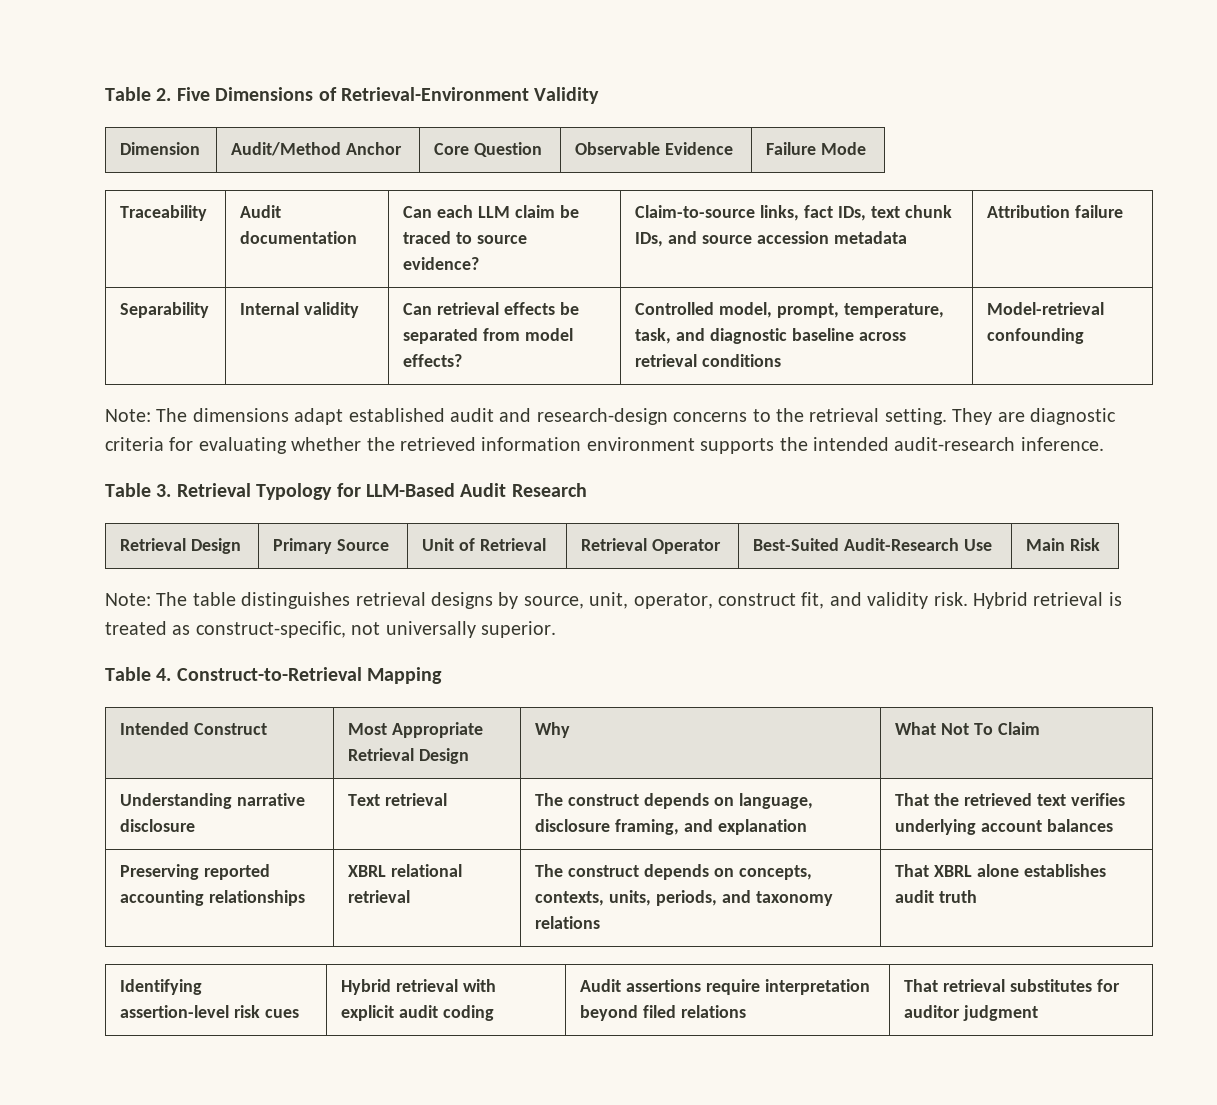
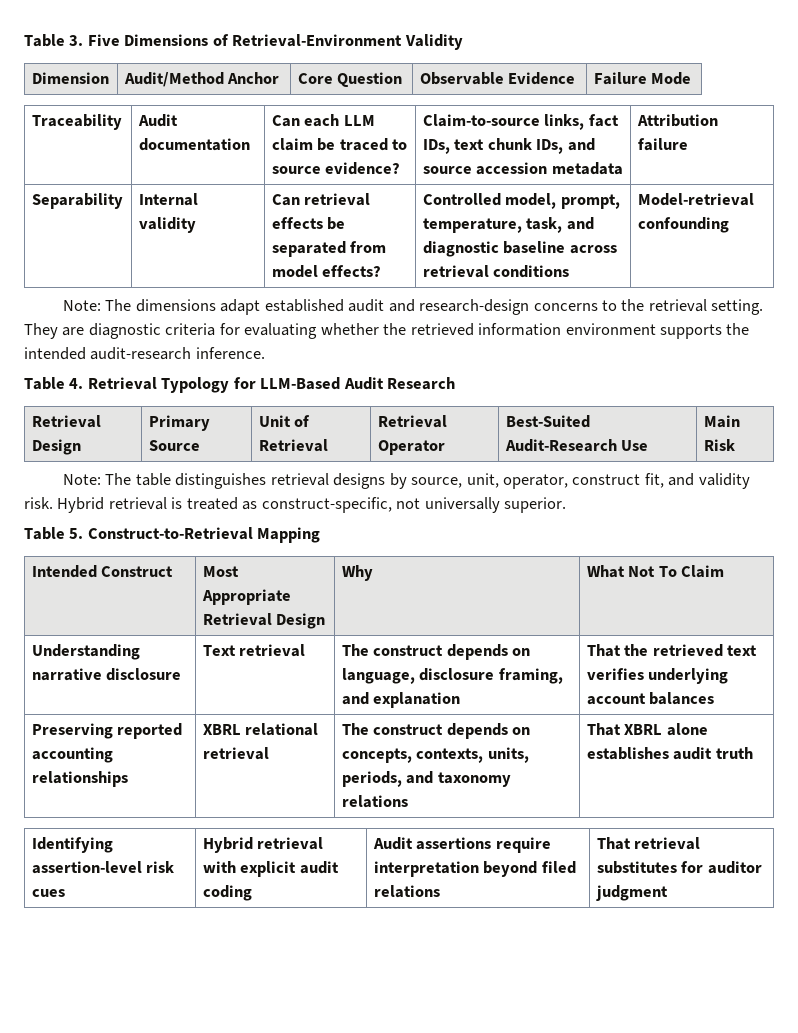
[105,87,172,101] Table 2. -> [24,34,84,47] Table 3.
[156,484,172,497] 3. -> [69,378,84,389] 4.
[156,668,172,681] 4. -> [69,528,84,539] 5.

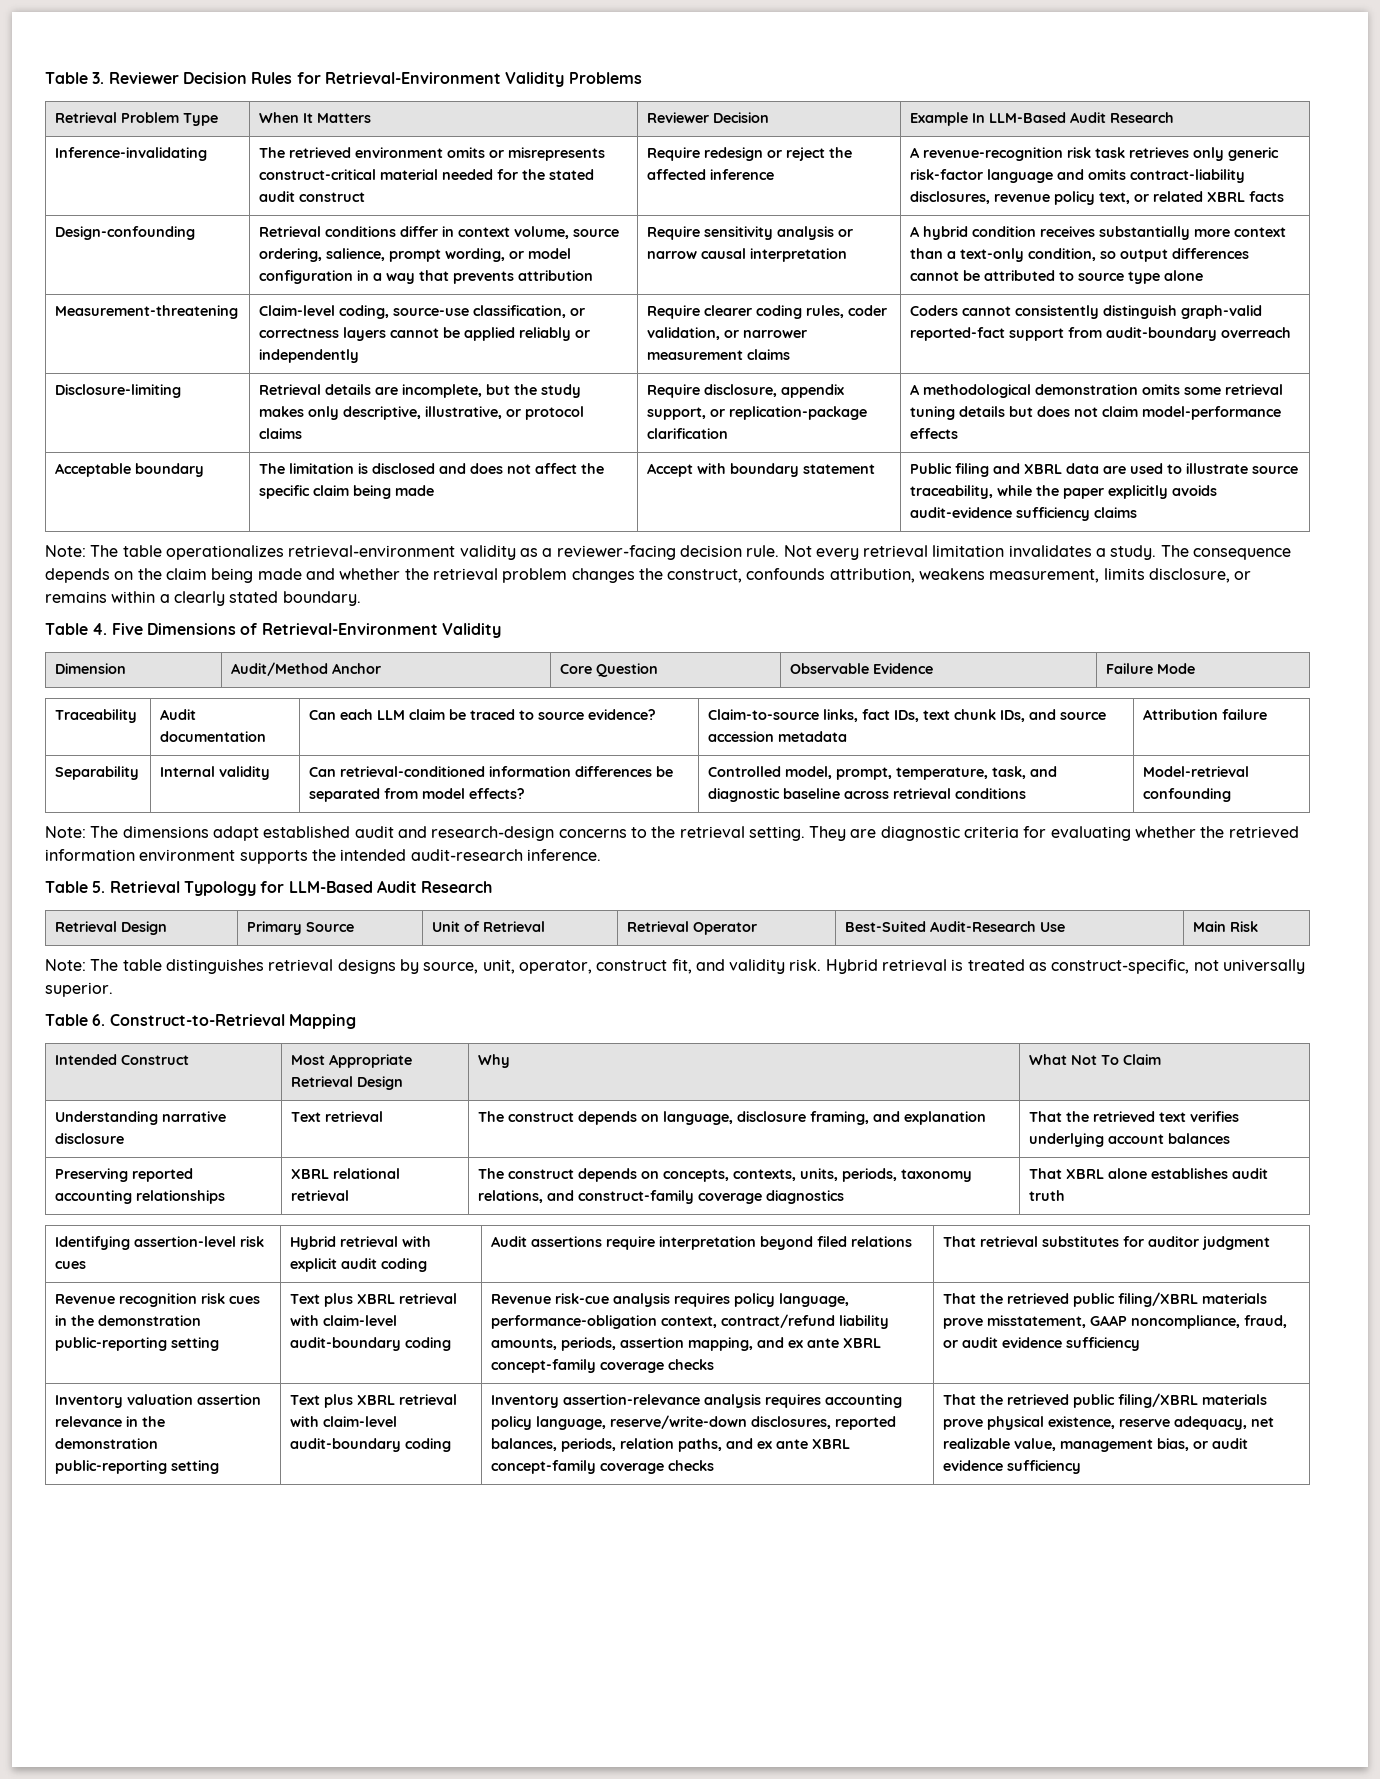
(84, 40) none -> [108,72,642,87] [55,112,219,126] [259,112,372,123] [647,112,770,123] [910,112,1175,126] [55,147,208,161] [259,147,606,161] [259,169,595,180] [259,191,366,202] [647,147,853,161] [647,169,775,180] [910,147,1280,161] [910,169,1246,183] [910,191,1285,205] [55,226,196,240] [259,226,620,239] [259,248,572,262] [259,270,594,284] [647,226,854,240] [647,248,848,262] [910,226,1287,240] [910,248,1250,262] [910,270,1204,284] [55,305,239,319] [259,305,586,319] [259,327,591,341] [259,349,360,363] [647,305,888,319] [647,327,808,340] [647,349,791,360] [910,305,1263,319] [910,327,1292,341] [55,384,182,398] [259,384,582,398] [259,406,585,420] [259,428,303,439] [647,384,845,398] [647,406,868,420] [647,428,729,439] [910,384,1284,398] [910,406,1282,420] [910,428,959,439] [55,463,205,477] [259,463,605,474] [259,485,435,499] [647,463,876,477] [910,463,1299,477] [910,485,1218,499] [910,507,1138,521] [45,545,1292,560] [45,568,1252,583] [45,591,361,606] [45,623,108,635] Reviewer Decision Rules for Retrieval-Environment Validity Problems // Retrieval Problem Type | When It Matters | Reviewer Decision | Example In LLM-Based Audit Research // Inference-invalidating | The retrieved environment omits or misrepresents construct-critical material needed for the stated audit construct | Require redesign or reject the affected inference | A revenue-recognition risk task retrieves only generic risk-factor language and omits contract-liability disclosures, revenue policy text, or related XBRL facts // Design-confounding | Retrieval conditions differ in context volume, source ordering, salience, prompt wording, or model configuration in a way that prevents attribution | Require sensitivity analysis or narrow causal interpretation | A hybrid condition receives substantially more context than a text-only condition, so output differences cannot be attributed to source type alone // Measurement-threatening | Claim-level coding, source-use classification, or correctness layers cannot be applied reliably or independently | Require clearer coding rules, coder validation, or narrower measurement claims | Coders cannot consistently distinguish graph-valid reported-fact support from audit-boundary overreach // Disclosure-limiting | Retrieval details are incomplete, but the study makes only descriptive, illustrative, or protocol claims | Require disclosure, appendix support, or replication-package clarification | A methodological demonstration omits some retrieval tuning details but does not claim model-performance effects // Acceptable boundary | The limitation is disclosed and does not affect the specific claim being made | Accept with boundary statement | Public filing and XBRL data are used to illustrate source traceability, while the paper explicitly avoids audit-evidence sufficiency claims // Note: The table operationalizes retrieval-environment validity as a reviewer-facing decision rule. Not every retrieval limitation invalidates a study. The consequence depends on the claim being made and whether the retrieval problem changes the construct, confounds attribution, weakens measurement, limits disclosure, or remains within a clearly stated boundary. // Table 4.
[304,193,371,206] [271,217,323,229] retrieval effects -> [340,766,653,777] retrieval-conditioned information differences
[69,378,84,389] 4. -> [92,881,106,893] 5.
[69,528,84,539] 5. -> [92,1014,106,1026] 6.
[406,771,511,787] [341,795,408,808] and taxonomy relations -> [901,1169,973,1182] [478,1190,845,1204] taxonomy relations, and construct-family coverage diagnostics
(668, 893) none -> [55,1293,261,1307] [55,1315,202,1326] [55,1337,220,1351] [290,1293,458,1307] [290,1315,398,1326] [290,1337,452,1351] [491,1293,850,1307] [491,1314,890,1329] [491,1337,882,1351] [491,1359,715,1373] [943,1292,1268,1307] [943,1315,1288,1329] [943,1337,1141,1351] [55,1394,262,1408] [55,1416,166,1427] [55,1438,159,1449] [55,1460,220,1474] [290,1394,458,1408] [290,1416,398,1427] [290,1438,452,1452] [491,1394,903,1408] [491,1415,897,1430] [491,1438,851,1452] [491,1460,715,1474] [943,1393,1268,1408] [943,1416,1275,1430] [943,1438,1249,1452] [943,1460,1082,1474] // Revenue recognition risk cues in the demonstration public-reporting setting | Text plus XBRL retrieval with claim-level audit-boundary coding | Revenue risk-cue analysis requires policy language, performance-obligation context, contract/refund liability amounts, periods, assertion mapping, and ex ante XBRL concept-family coverage checks | That the retrieved public filing/XBRL materials prove misstatement, GAAP noncompliance, fraud, or audit evidence sufficiency // Inventory valuation assertion relevance in the demonstration public-reporting setting | Text plus XBRL retrieval with claim-level audit-boundary coding | Inventory assertion-relevance analysis requires accounting policy language, reserve/write-down disclosures, reported balances, periods, relation paths, and ex ante XBRL concept-family coverage checks | That the retrieved public filing/XBRL materials prove physical existence, reserve adequacy, net realizable value, management bias, or audit evidence sufficiency

